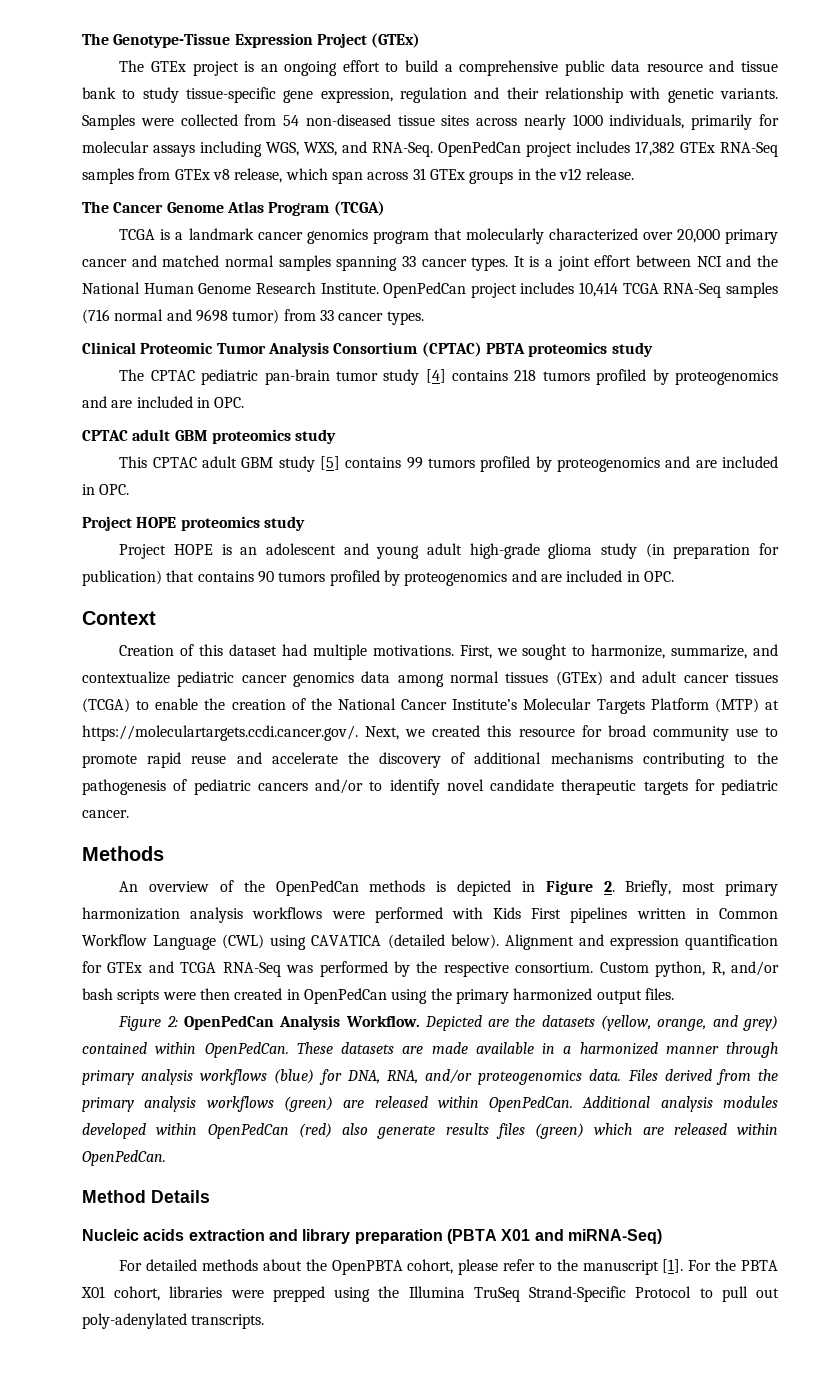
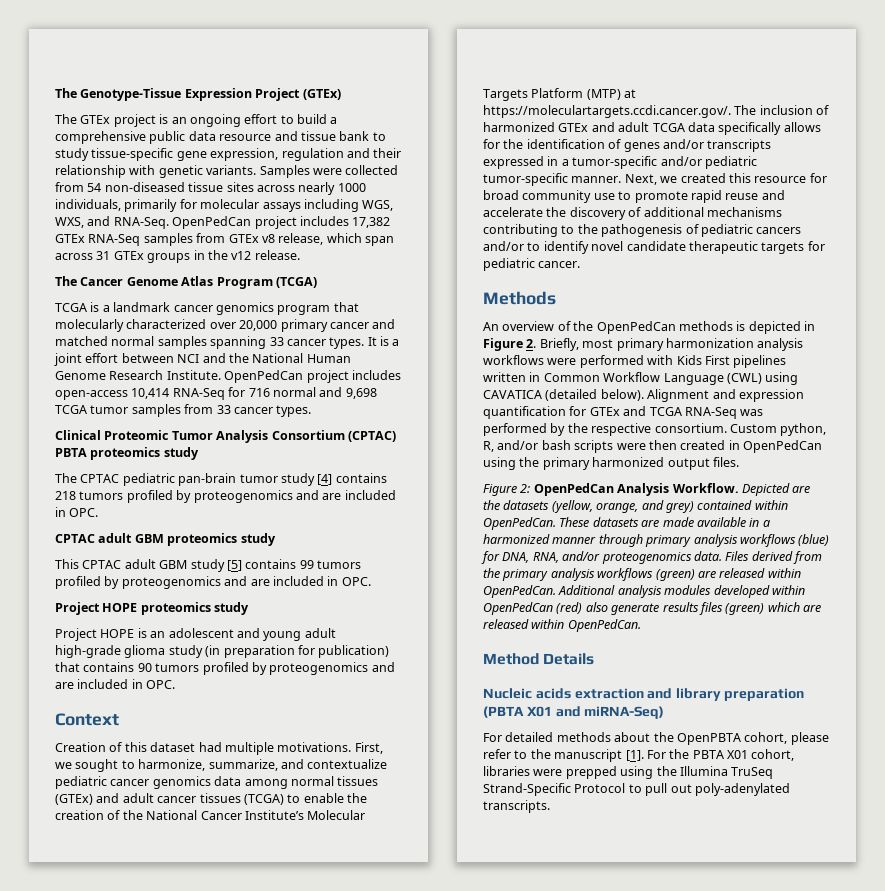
[579,282,778,298] [82,309,280,324] 10,414 TCGA RNA-Seq samples (716 normal and 9698 tumor) -> [55,387,377,400] [55,404,181,417] open-access 10,414 RNA-Seq for 716 normal and 9,698 TCGA tumor samples
(358, 733) none -> [734,105,830,115] [483,122,821,135] [483,139,772,152] [483,156,757,169] [483,173,622,186] The inclusion of harmonized GTEx and adult TCGA data specifically allows for the identification of genes and/or transcripts expressed in a tumor-specific and/or pediatric tumor-specific manner.

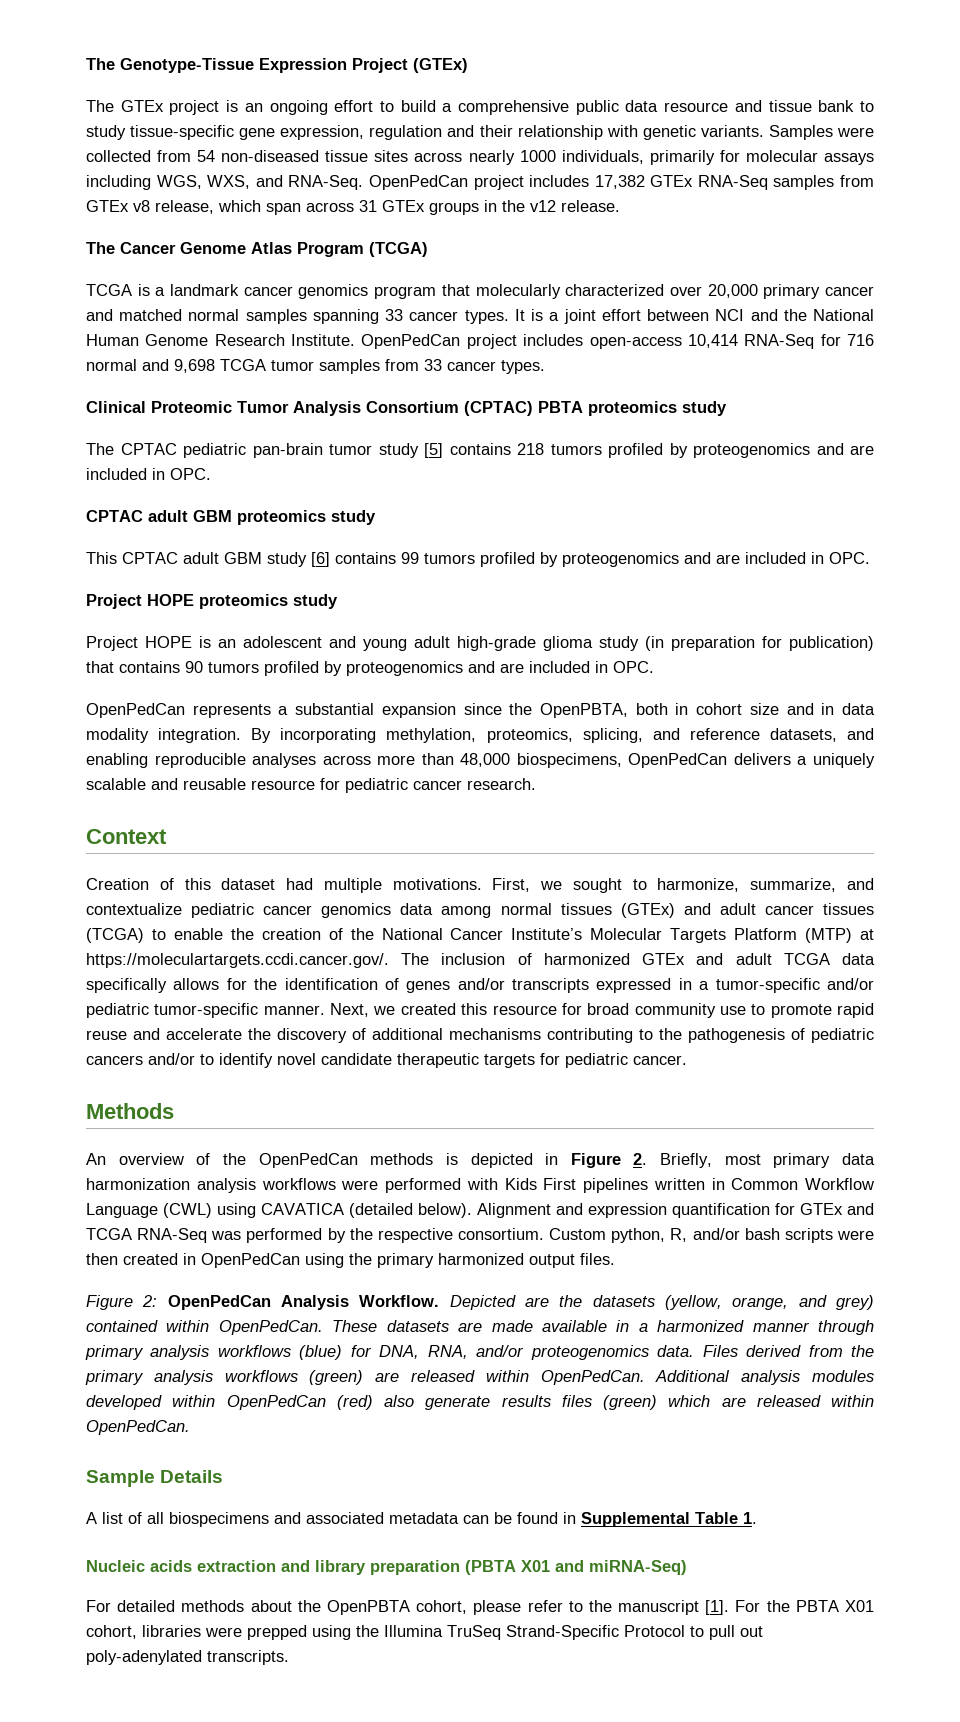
[317,474,333,485] [4] -> [424,443,443,458] [5]
[226,560,242,571] [5] -> [311,552,330,567] [6]
(176, 684) none -> [86,703,875,718] [86,728,875,743] [86,753,875,768] [86,778,536,793] // OpenPedCan represents a substantial expansion since the OpenPBTA, both in cohort size and in data modality integration. By incorporating methylation, proteomics, splicing, and reference datasets, and enabling reproducible analyses across more than 48,000 biospecimens, OpenPedCan delivers a uniquely scalable and reusable resource for pediatric cancer research.
(664, 344) none -> [842,1153,875,1165] data
[483,653,539,665] Method -> [86,1470,155,1487] Sample
(595, 659) none -> [86,1512,757,1527] // A list of all biospecimens and associated metadata can be found in Supplemental Table 1.

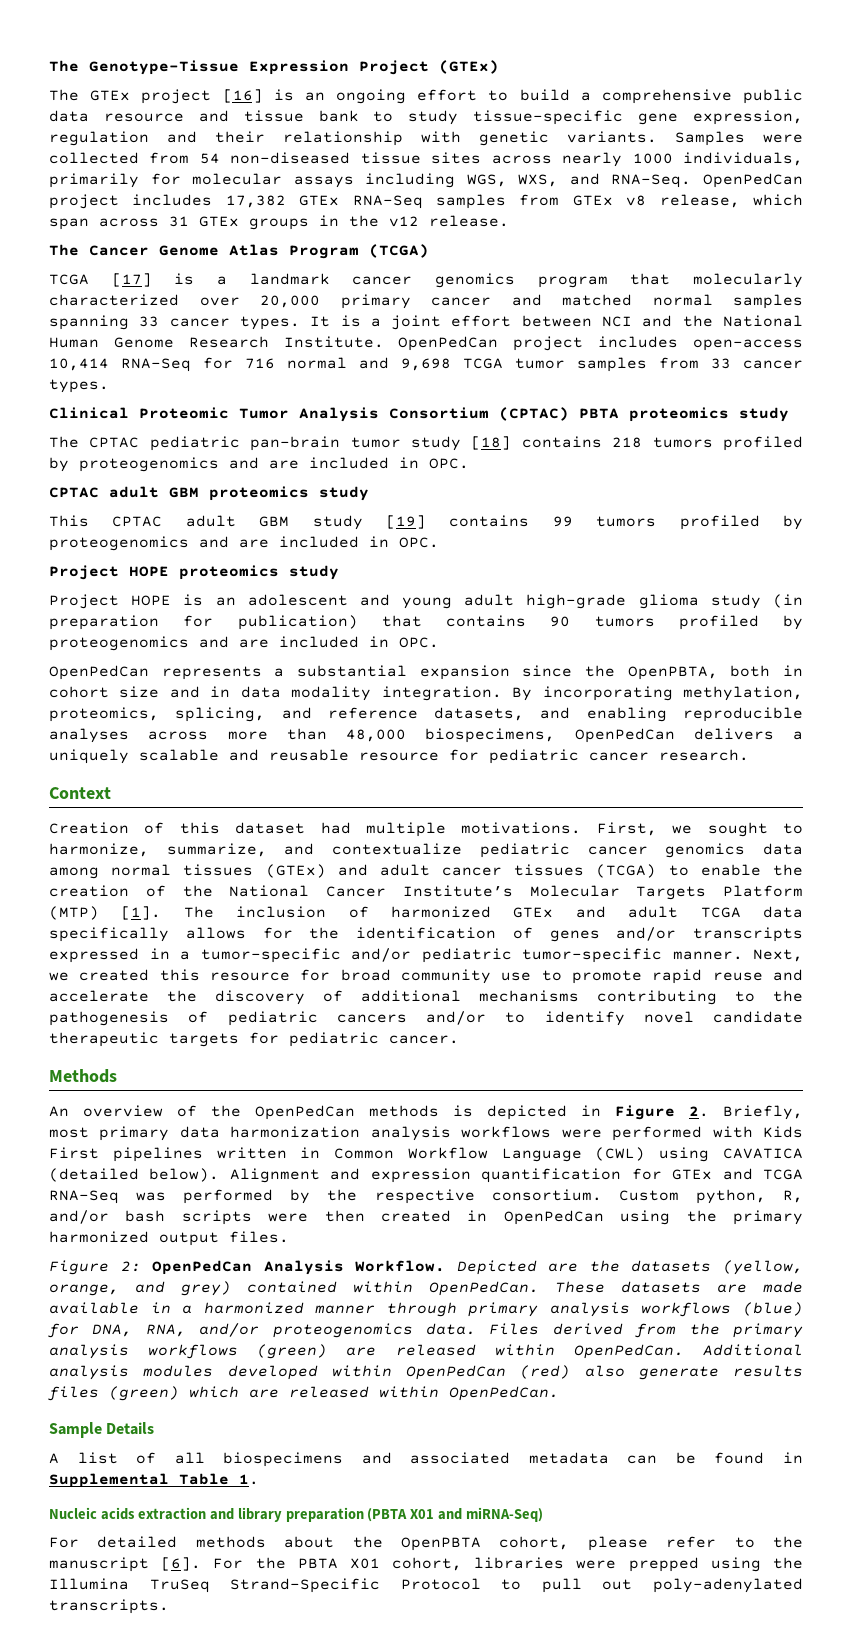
(220, 107) none -> [222,89,263,103] [16]
(132, 290) none -> [111,273,152,287] [17]
[424,443,443,458] [5] -> [471,436,512,450] [18]
[311,552,330,567] [6] -> [386,515,426,529] [19]
[860,929,875,940] [86,953,389,968] at https://moleculartargets.ccdi.cancer.gov/. -> [121,906,162,920] [1].
[705,1600,730,1615] [1]. -> [161,1557,202,1571] [6].

